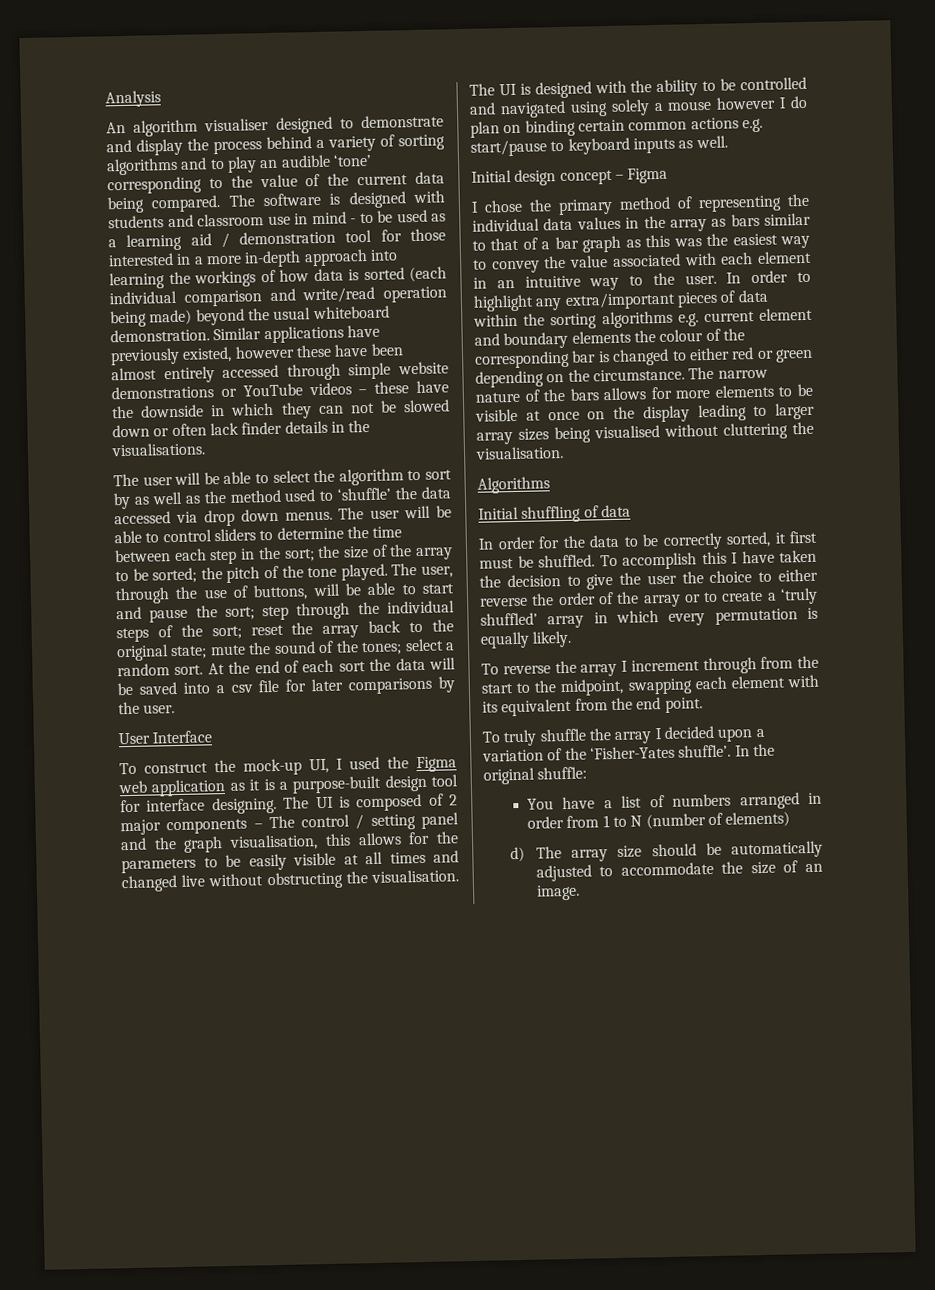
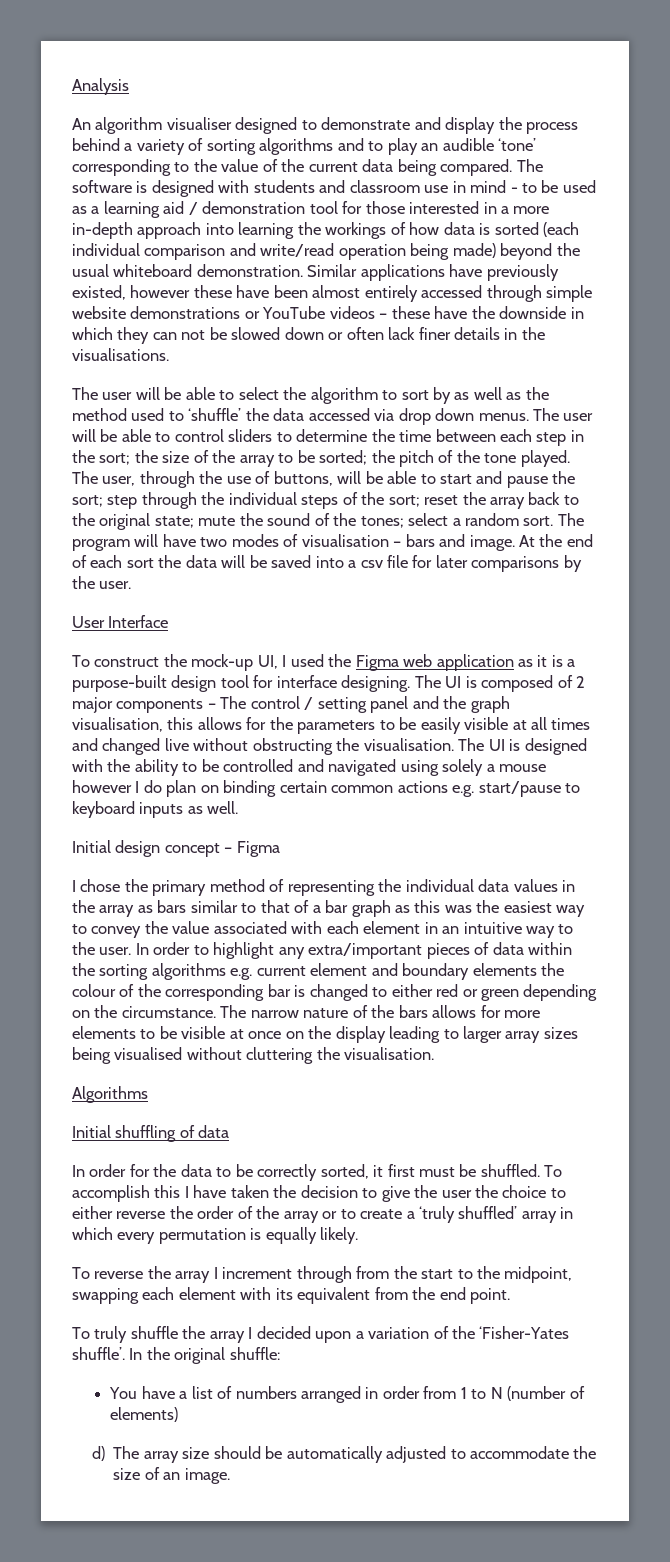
[241,421,283,435] finder -> [418,327,451,340] finer
(204, 670) none -> [557,513,584,526] [72,534,515,551] The program will have two modes of visualisation – bars and image.

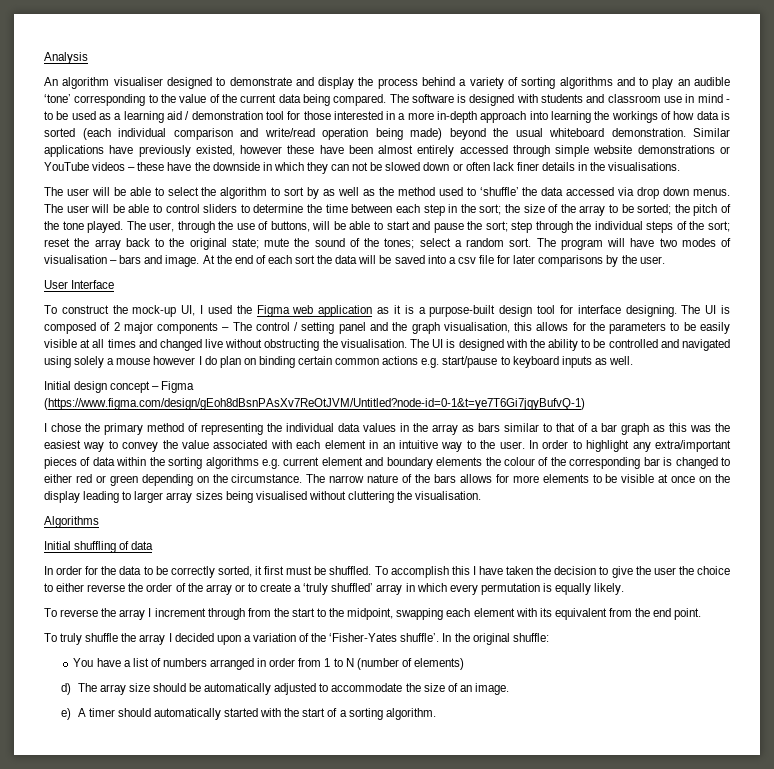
(280, 849) none -> [44,398,585,410] (https://www.figma.com/design/gEoh8dBsnPAsXv7ReOtJVM/Untitled?node-id=0-1&t=ye7T6Gi7jqyBufvQ-1)
(230, 1476) none -> [60,708,436,720] // e) A timer should automatically started with the start of a sorting algorithm.

